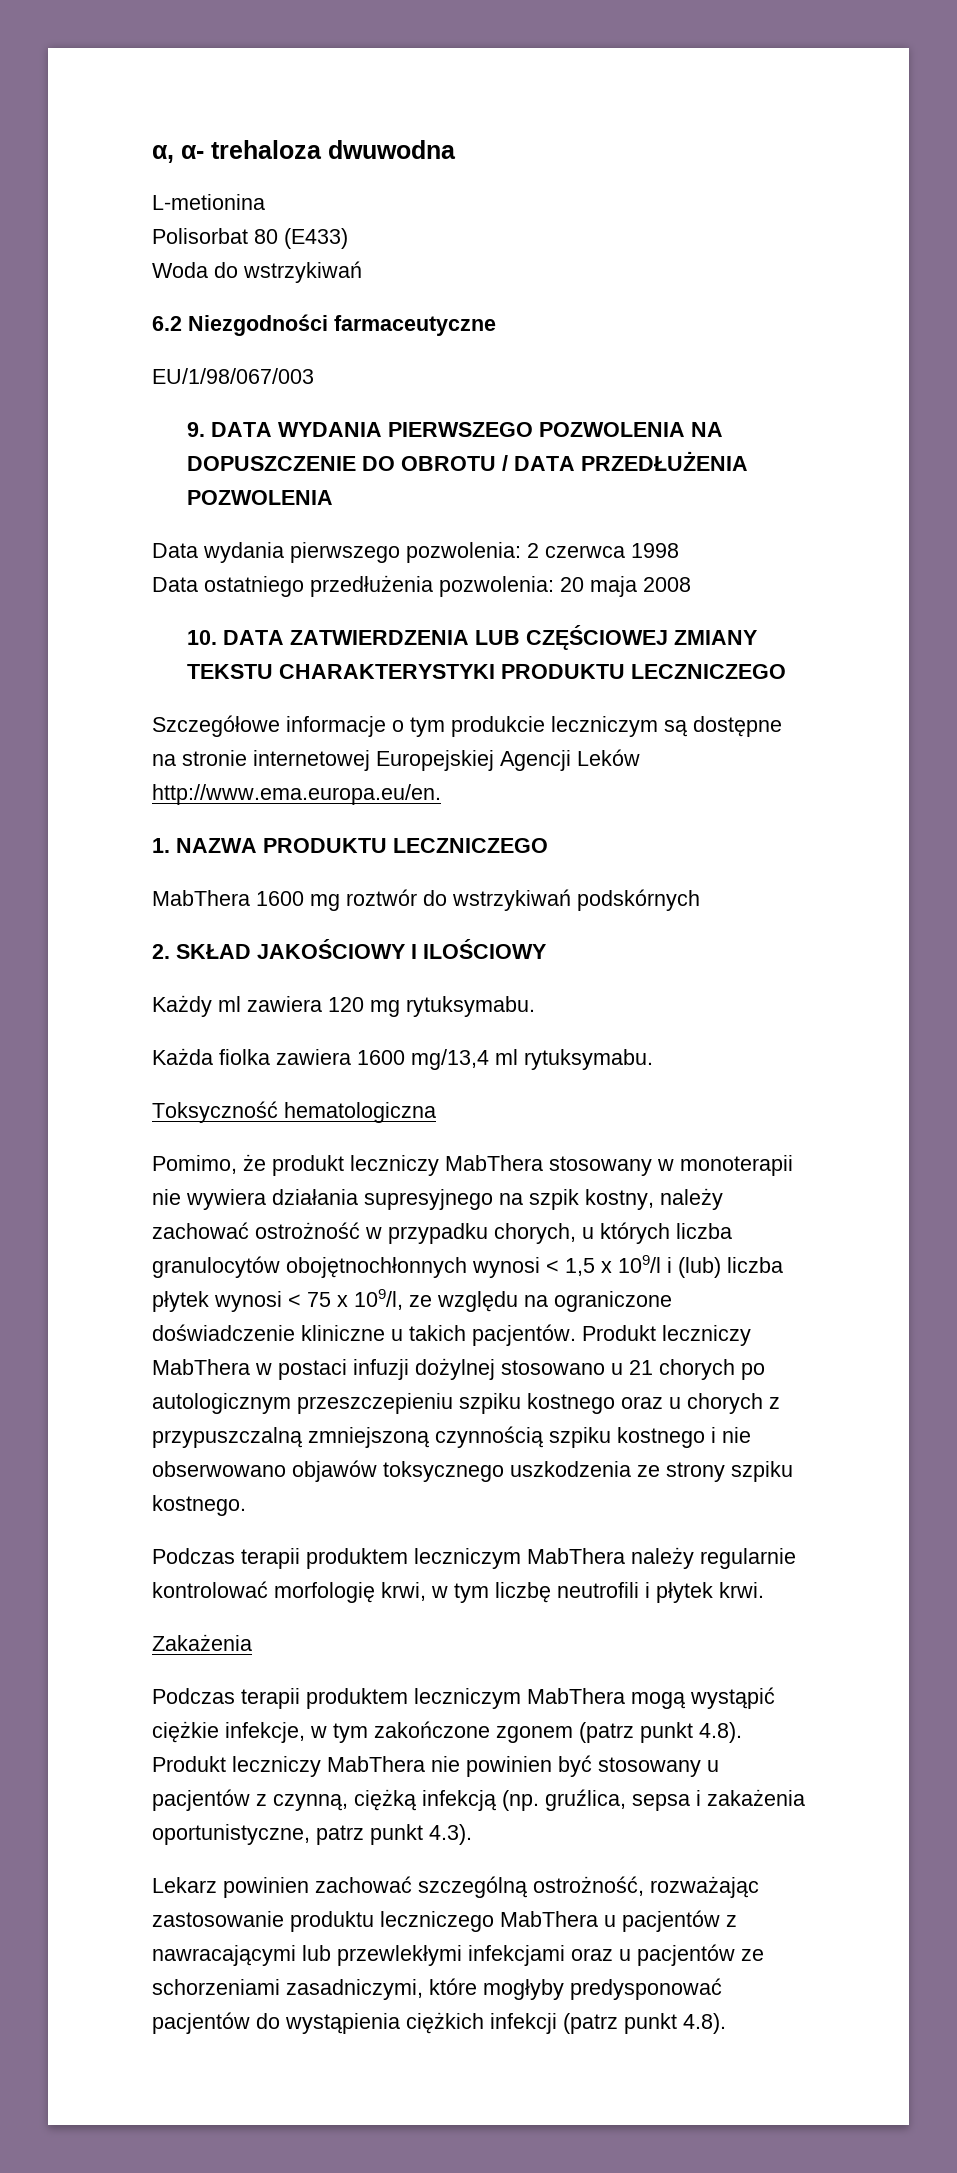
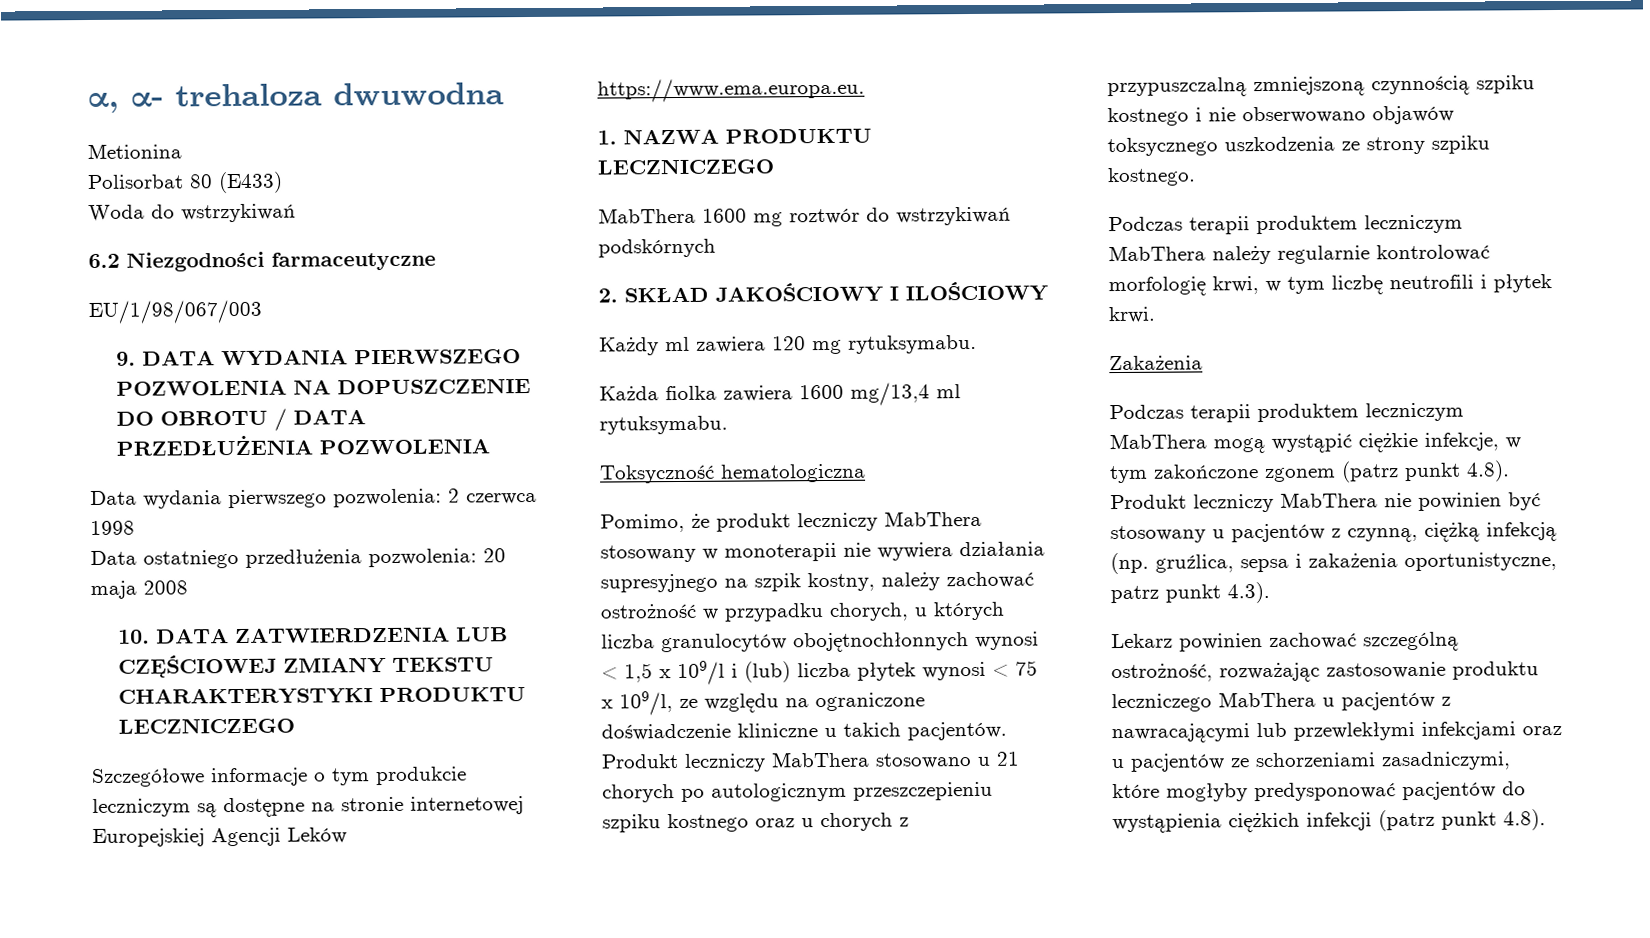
[152,194,265,210] L-metionina -> [87,143,182,160] Metionina
[152,784,441,805] http://www.ema.europa.eu/en. -> [597,77,865,103] https://www.ema.europa.eu.
[255,1358,495,1380] w postaci infuzji dożylnej -> (870, 759) none

